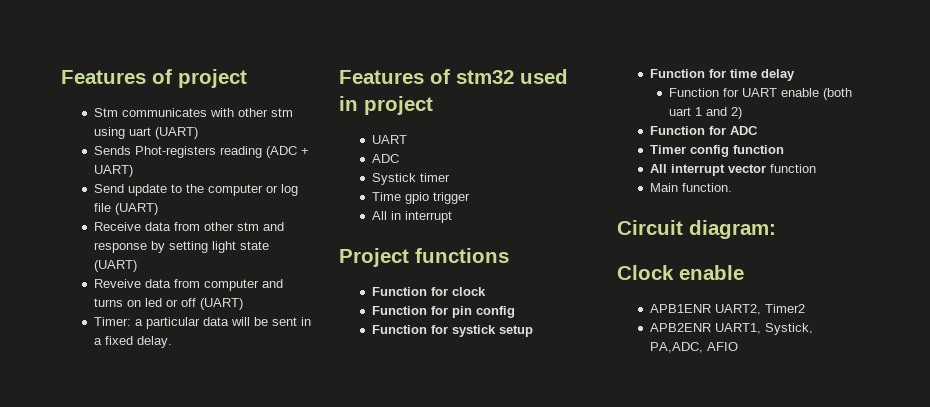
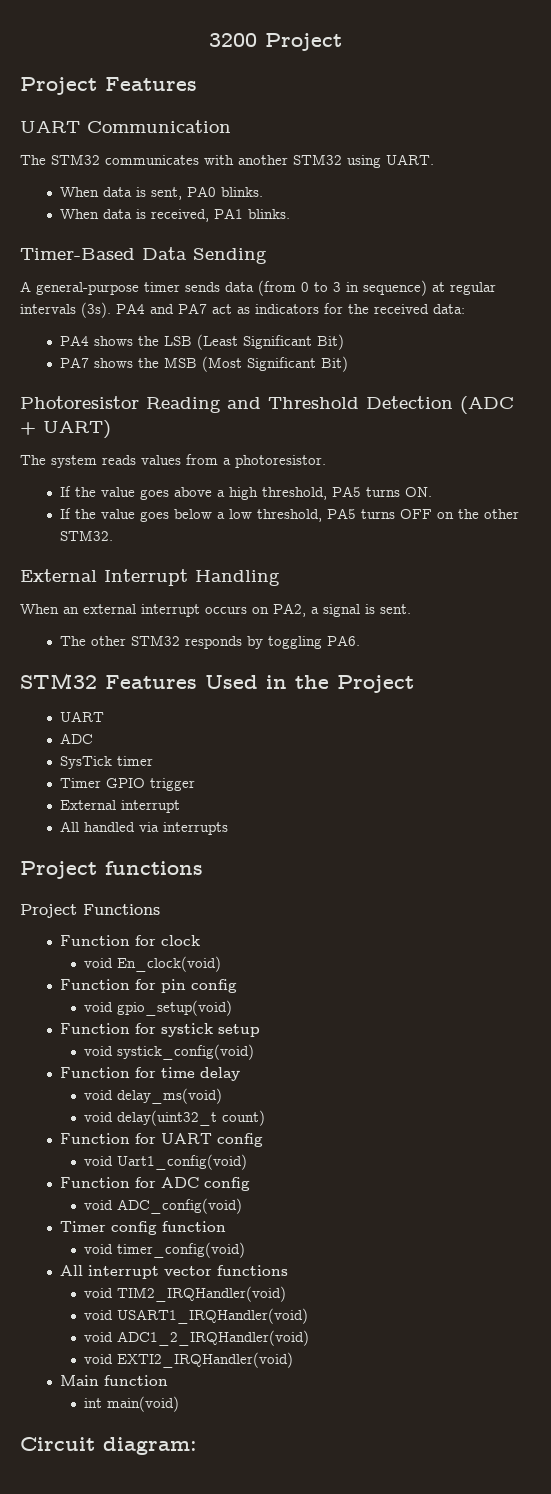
[61,69,247,88] [94,108,294,117] [94,127,199,139] [94,146,310,158] [94,165,134,177] [94,184,299,196] [94,203,159,215] [94,222,285,231] [94,241,270,253] [94,260,138,272] [94,279,284,291] [94,298,244,310] [94,317,312,329] [94,336,173,348] [339,69,568,84] [339,96,433,115] Features of project // Stm communicates with other stm using uart (UART) // Sends Phot-registers reading (ADC + UART) // Send update to the computer or log file (UART) // Receive data from other stm and response by setting light state (UART) // Reveive data from computer and turns on led or off (UART) // Timer: a particular data will be sent in a fixed delay. // Features of stm32 used in project -> [209,33,342,51] [20,77,197,95] [20,120,231,133] [20,154,434,168] [59,186,263,200] [59,208,290,222] [20,247,267,264] [20,280,496,296] [20,302,465,318] [59,334,344,350] [59,356,348,372] [20,396,514,414] [20,420,111,439] [20,454,326,468] [59,486,432,500] [59,508,519,522] [59,530,113,541] [20,569,280,586] [20,603,411,617] [59,635,360,649] [20,673,414,693] 3200 Project // Project Features // UART Communication // The STM32 communicates with another STM32 using UART. // When data is sent, PA0 blinks. // When data is received, PA1 blinks. // Timer-Based Data Sending // A general-purpose timer sends data (from 0 to 3 in sequence) at regular intervals (3s). PA4 and PA7 act as indicators for the received data: // PA4 shows the LSB (Least Significant Bit) // PA7 shows the MSB (Most Significant Bit) // Photoresistor Reading and Threshold Detection (ADC + UART) // The system reads values from a photoresistor. // If the value goes above a high threshold, PA5 turns ON. // If the value goes below a low threshold, PA5 turns OFF on the other STM32. // External Interrupt Handling // When an external interrupt occurs on PA2, a signal is sent. // The other STM32 responds by toggling PA6. // STM32 Features Used in the Project
[372,173,417,185] Systick -> [59,756,112,769] SysTick
[372,192,430,204] Time gpio -> [59,778,145,788] Timer GPIO
[372,211,453,223] // All in interrupt -> [59,800,180,813] [59,821,228,835] // External interrupt // All handled via interrupts
(509, 255) none -> [20,904,160,918] // Project Functions
(487, 291) none -> [83,956,221,972] // void En_clock(void)
(516, 312) none -> [83,1000,232,1016] // void gpio_setup(void)
(534, 331) none -> [83,1044,254,1060] // void systick_config(void)
[668,88,852,100] [668,107,742,119] Function for UART enable (both uart 1 and 2) -> [83,1088,222,1104] [83,1110,265,1126] [59,1133,263,1147] [83,1154,247,1170] void delay_ms(void) // void delay(uint32_t count) // Function for UART config // void Uart1_config(void)
(759, 130) none -> [203,1177,250,1191] [83,1198,242,1214] config // void ADC_config(void)
(785, 149) none -> [83,1242,245,1258] // void timer_config(void)
[770,164,817,173] [650,183,733,192] function // Main function. -> [216,1265,288,1276] [83,1286,286,1302] [83,1308,308,1324] [83,1330,309,1346] [83,1352,293,1368] [59,1375,168,1386] [83,1396,179,1412] functions // void TIM2_IRQHandler(void) // void USART1_IRQHandler(void) // void ADC1_2_IRQHandler(void) // void EXTI2_IRQHandler(void) // Main function // int main(void)
[617,265,744,280] [650,304,806,315] [650,323,814,335] [650,342,739,353] // Clock enable // APB1ENR UART2, Timer2 // APB2ENR UART1, Systick, PA,ADC, AFIO -> (197, 1446) none

